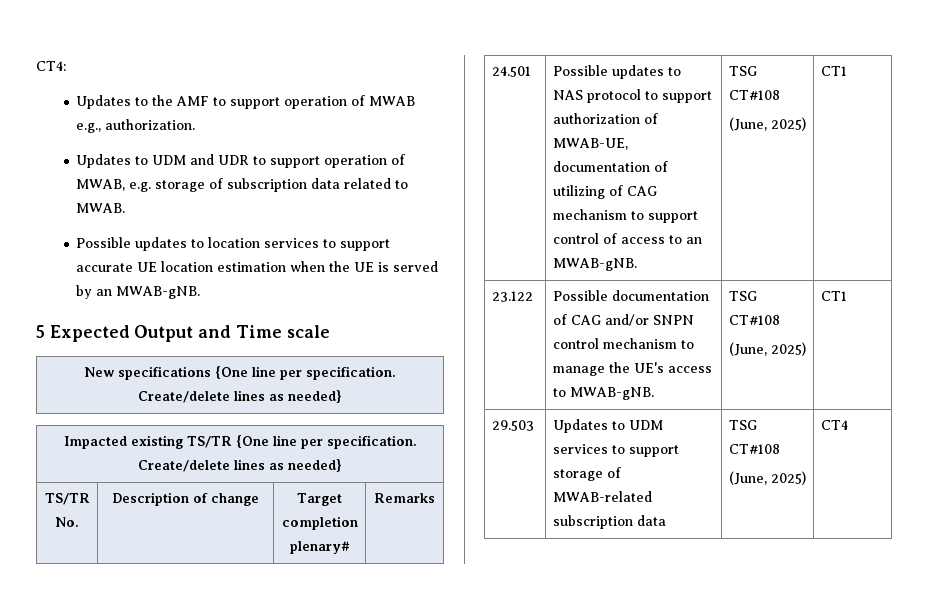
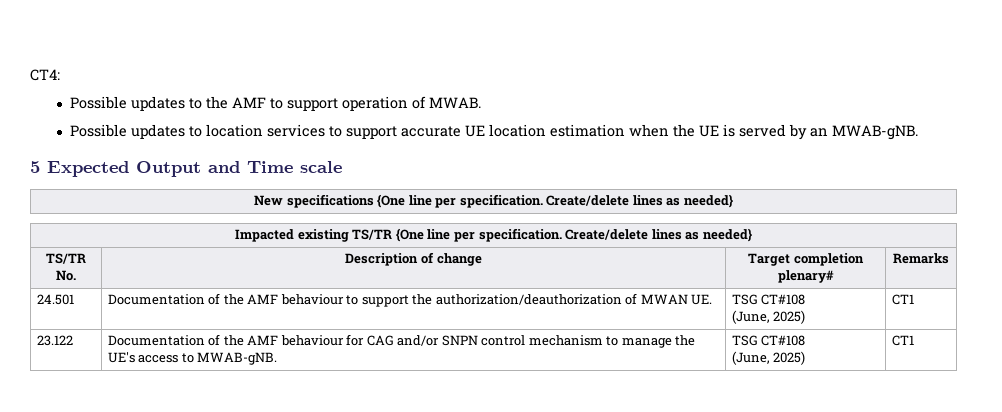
[76,95,132,109] Updates -> [70,96,186,111] Possible updates
[369,96,416,106] [76,119,196,133] [76,154,406,168] [76,178,409,192] MWAB e.g., authorization. // Updates to UDM and UDR to support operation of MWAB, e.g. storage of subscription data related to -> (427, 102) none
[552,65,681,79] [552,89,712,103] [552,113,658,124] [552,138,628,150] [552,161,668,172] [552,185,657,199] [552,209,698,223] [552,233,702,244] [552,258,637,271] Possible updates to NAS protocol to support authorization of MWAB-UE, documentation of utilizing of CAG mechanism to support control of access to an MWAB-gNB. -> [107,293,713,307] Documentation of the AMF behaviour to support the authorization/deauthorization of MWAN UE.
[552,290,709,301] [552,314,567,325] Possible documentation of -> [107,334,365,346] Documentation of the AMF behaviour for
[491,420,534,431] [552,419,663,433] [552,444,679,457] [552,467,621,481] [552,491,652,502] [552,515,666,529] [728,420,757,430] [728,444,780,454] [728,471,806,485] [820,420,848,430] // 29.503 | Updates to UDM services to support storage of MWAB-related subscription data | TSG CT#108 // (June, 2025) | CT4 -> (914, 340) none

